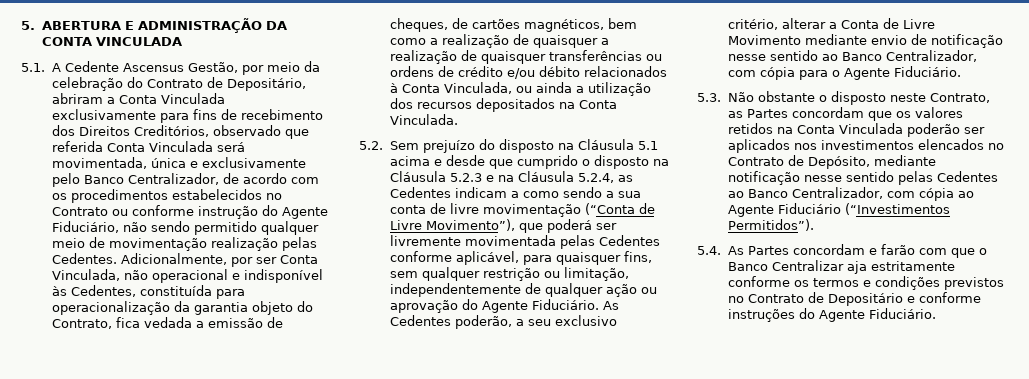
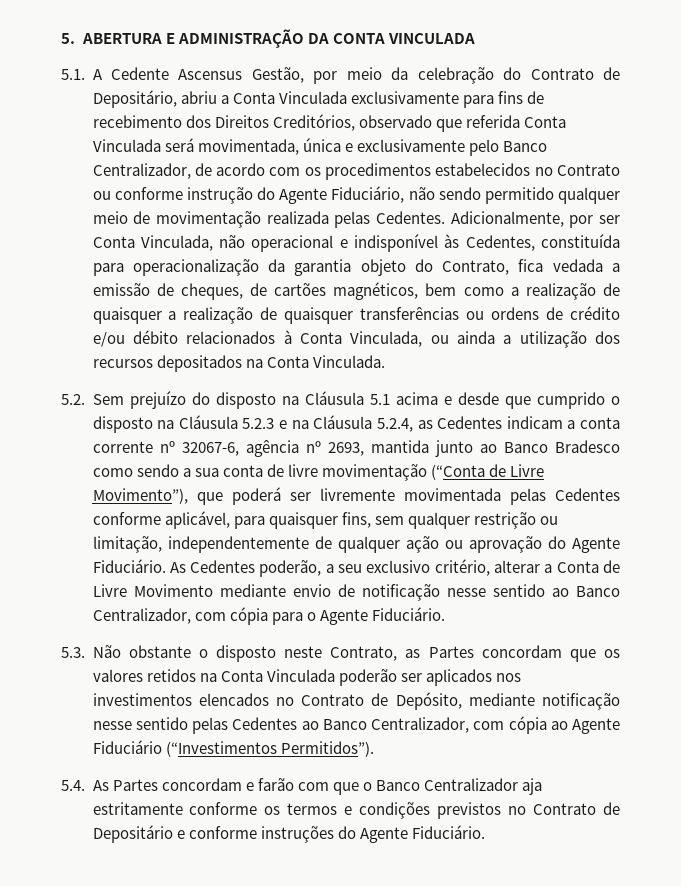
[51,93,103,104] abriram -> [180,91,217,104] abriu
[210,237,278,251] realização -> [266,211,329,224] realizada
(519, 194) none -> [580,417,620,429] [92,440,621,457] conta corrente nº 32067-6, agência nº 2693, mantida junto ao Banco Bradesco
[771,260,844,271] Centralizar -> [423,778,518,791] Centralizador

